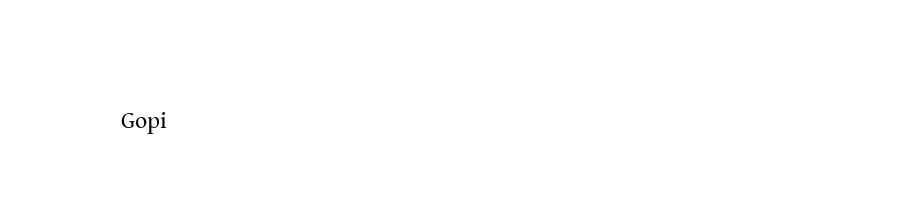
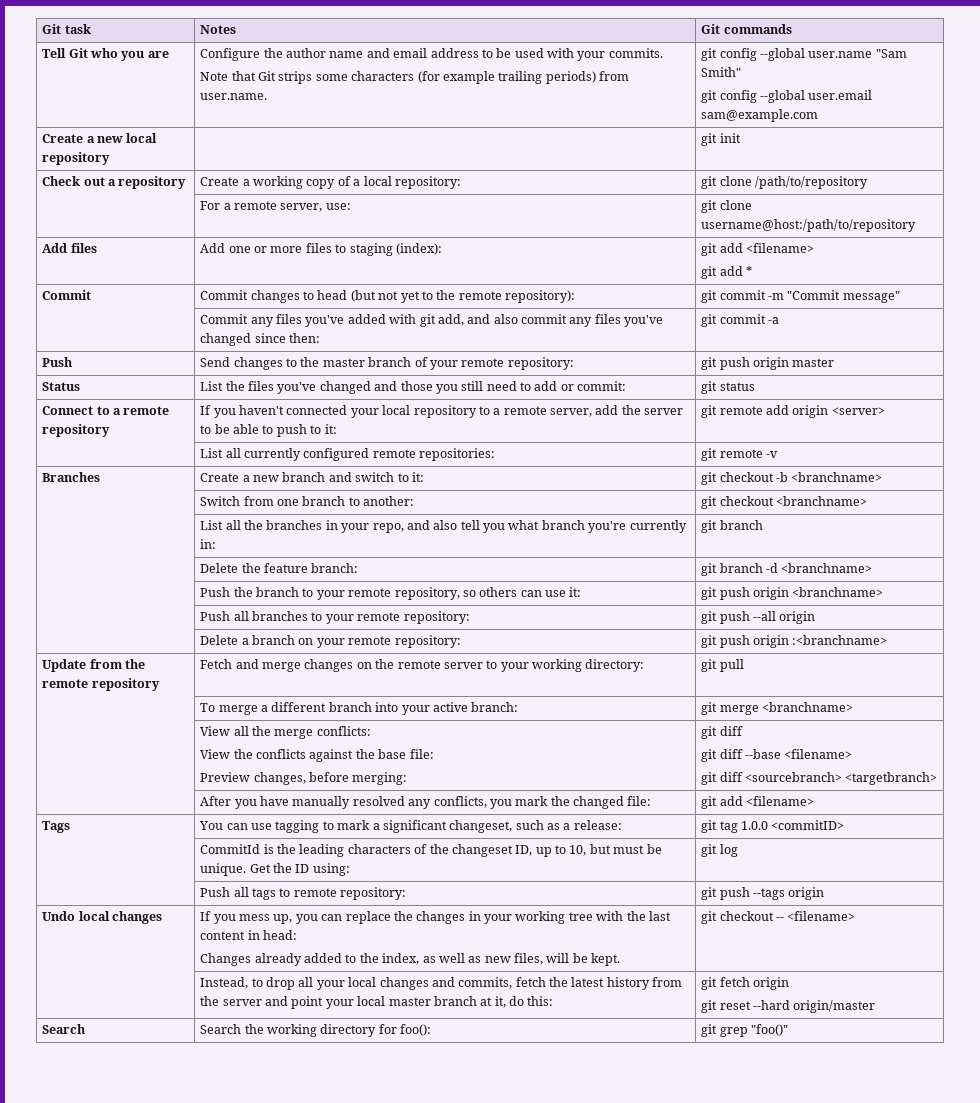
[121,112,168,134] Gopi -> [42,24,91,34] [200,25,237,34] [701,24,792,34] [42,48,169,61] [200,48,663,61] [200,71,630,84] [200,93,268,100] [701,48,907,61] [701,67,742,77] [701,90,873,103] [701,109,819,122] [42,133,158,143] [42,152,111,165] [701,133,741,146] [42,176,187,189] [200,176,461,189] [701,176,869,189] [200,201,351,212] [701,200,752,213] [701,219,917,232] [42,243,97,253] [200,243,442,256] [701,243,815,256] [701,266,753,279] [42,290,92,300] [200,290,576,303] [701,290,900,303] [200,314,664,327] [200,333,321,346] [701,314,780,327] [42,357,74,367] [200,357,574,370] [701,357,835,370] [42,382,81,391] [200,381,627,394] [701,381,755,394] [42,406,170,415] [42,424,111,437] [200,405,684,418] [200,424,337,437] [701,405,885,418] [200,448,496,461] [701,448,779,461] [42,472,101,482] [200,472,424,482] [701,472,883,485] [200,496,415,506] [701,496,868,509] [200,520,687,533] [200,539,217,549] [701,520,763,533] [200,563,359,573] [701,563,873,576] [200,587,582,600] [701,587,884,600] [200,611,470,624] [701,611,816,624] [200,635,461,648] [701,635,888,648] [42,659,146,672] [42,678,160,691] [200,659,645,672] [701,659,744,672] [200,702,519,715] [701,702,854,715] [200,726,371,739] [200,749,434,762] [200,772,408,785] [701,726,743,739] [701,749,853,762] [701,772,938,785] [200,796,652,809] [701,796,815,809] [42,821,71,833] [199,820,622,833] [701,820,845,833] [200,844,662,857] [200,863,350,876] [701,844,738,857] [200,887,407,900] [701,887,825,900] [42,911,163,924] [200,911,671,924] [200,930,298,940] [200,953,621,966] [701,911,856,924] [200,977,683,990] [200,996,554,1009] [701,977,790,990] [701,1000,876,1013] [42,1024,87,1034] [200,1024,432,1037] [701,1024,789,1037] Git task | Notes | Git commands // Tell Git who you are | Configure the author name and email address to be used with your commits. // Note that Git strips some characters (for example trailing periods) from user.name. | git config --global user.name "Sam Smith" // git config --global user.email sam@example.com // Create a new local repository | | git init // Check out a repository | Create a working copy of a local repository: | git clone /path/to/repository // | For a remote server, use: | git clone username@host:/path/to/repository // Add files | Add one or more files to staging (index): | git add <filename> // git add * // Commit | Commit changes to head (but not yet to the remote repository): | git commit -m "Commit message" // | Commit any files you've added with git add, and also commit any files you've changed since then: | git commit -a // Push | Send changes to the master branch of your remote repository: | git push origin master // Status | List the files you've changed and those you still need to add or commit: | git status // Connect to a remote repository | If you haven't connected your local repository to a remote server, add the server to be able to push to it: | git remote add origin <server> // | List all currently configured remote repositories: | git remote -v // Branches | Create a new branch and switch to it: | git checkout -b <branchname> // | Switch from one branch to another: | git checkout <branchname> // | List all the branches in your repo, and also tell you what branch you're currently in: | git branch // | Delete the feature branch: | git branch -d <branchname> // | Push the branch to your remote repository, so others can use it: | git push origin <branchname> // | Push all branches to your remote repository: | git push --all origin // | Delete a branch on your remote repository: | git push origin :<branchname> // Update from the remote repository | Fetch and merge changes on the remote server to your working directory: | git pull // | To merge a different branch into your active branch: | git merge <branchname> // | View all the merge conflicts: // View the conflicts against the base file: // Preview changes, before merging: | git diff // git diff --base <filename> // git diff <sourcebranch> <targetbranch> // | After you have manually resolved any conflicts, you mark the changed file: | git add <filename> // Tags | You can use tagging to mark a significant changeset, such as a release: | git tag 1.0.0 <commitID> // | CommitId is the leading characters of the changeset ID, up to 10, but must be unique. Get the ID using: | git log // | Push all tags to remote repository: | git push --tags origin // Undo local changes | If you mess up, you can replace the changes in your working tree with the last content in head: // Changes already added to the index, as well as new files, will be kept. | git checkout -- <filename> // | Instead, to drop all your local changes and commits, fetch the latest history from the server and point your local master branch at it, do this: | git fetch origin // git reset --hard origin/master // Search | Search the working directory for foo(): | git grep "foo()"

